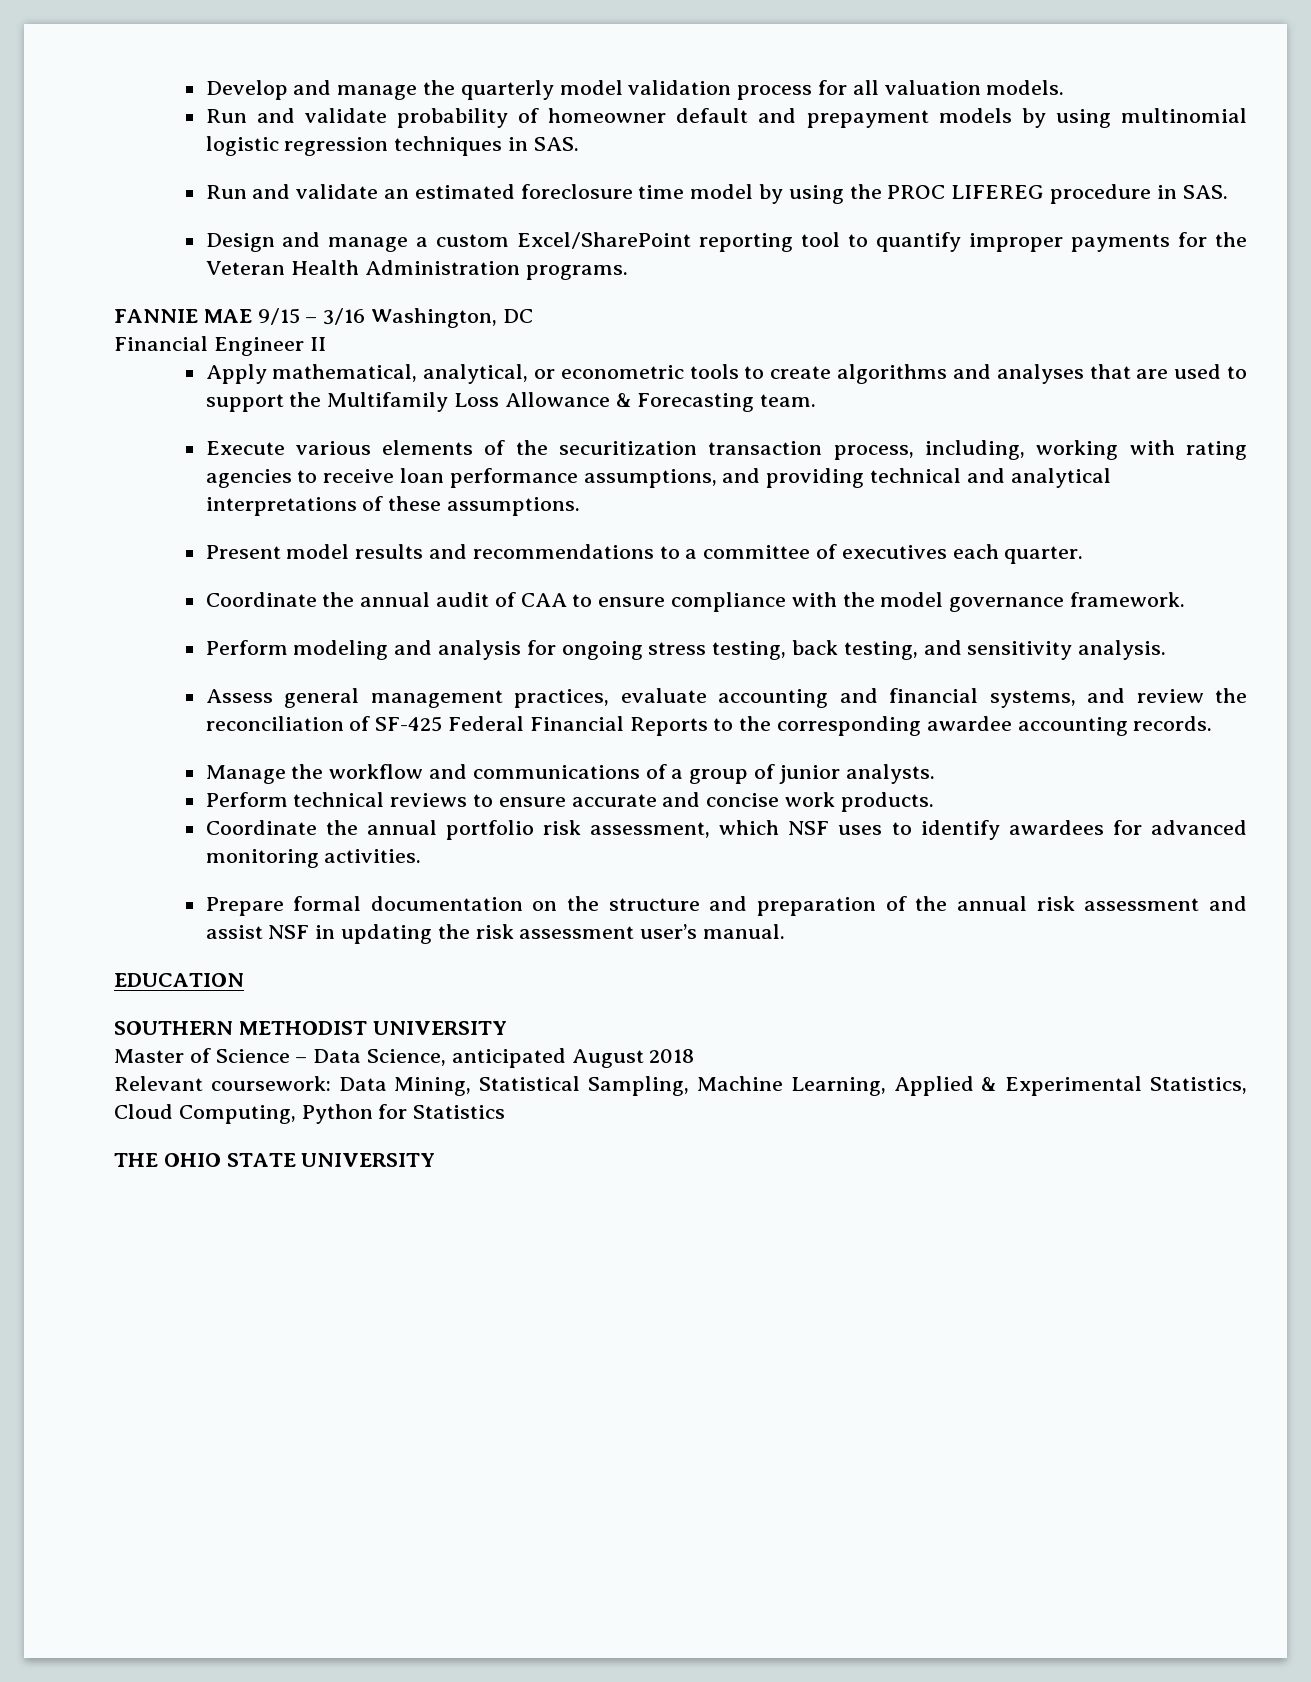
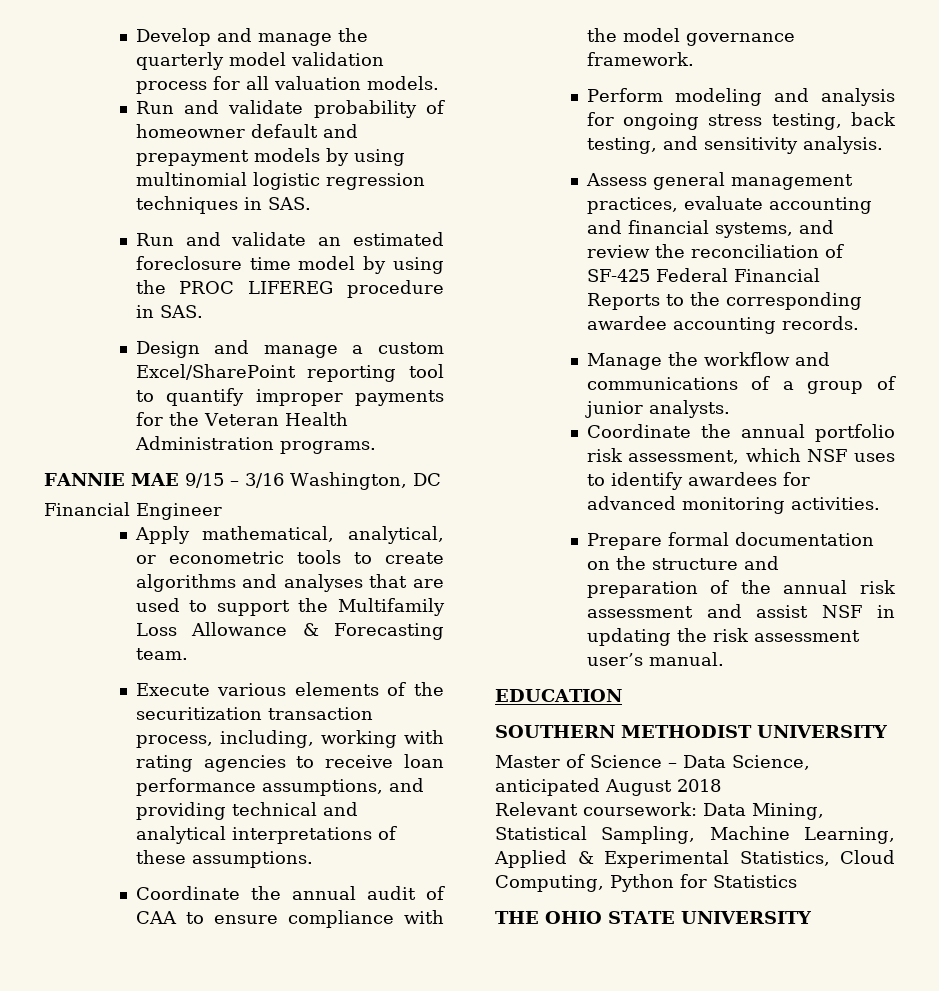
[309,337,326,351] II -> (222, 511) none
[205,544,1084,564] // Present model results and recommendations to a committee of executives each quarter. -> (313, 859) none
[205,792,934,812] // Perform technical reviews to ensure accurate and concise work products. -> (730, 409) none

